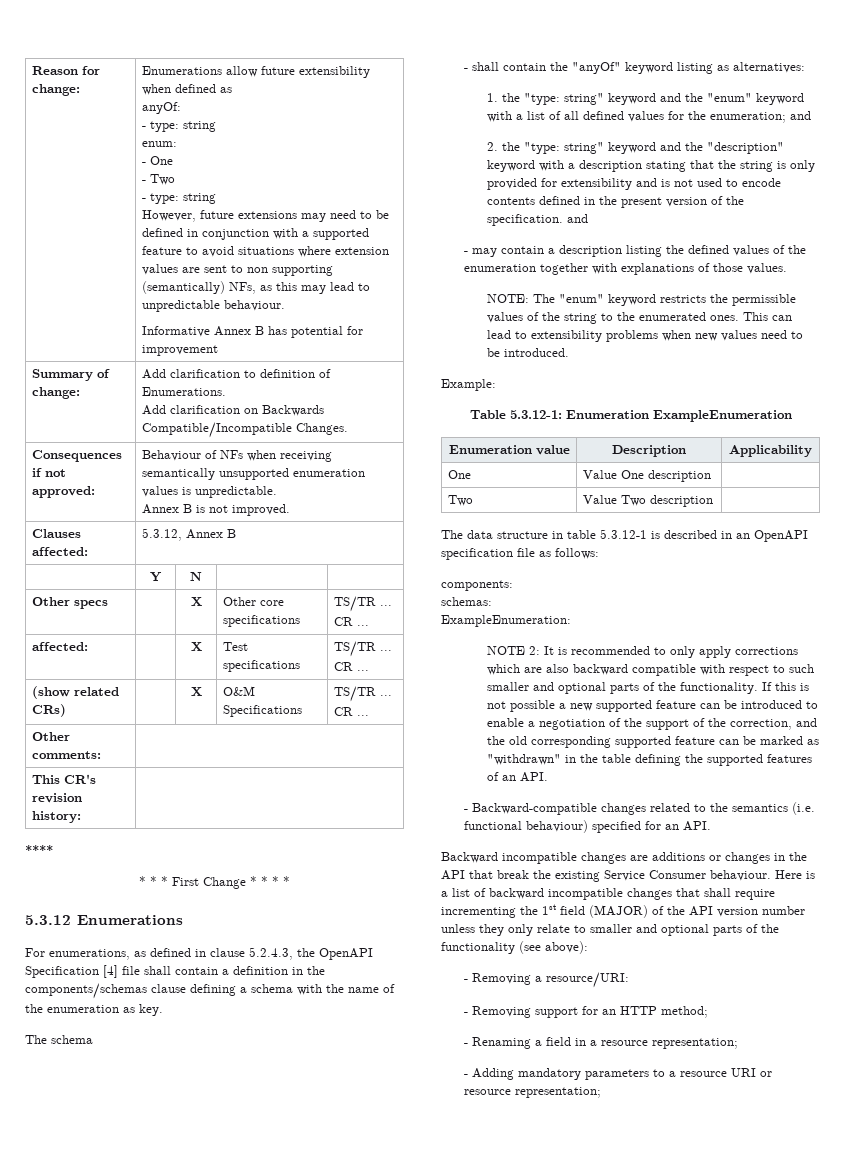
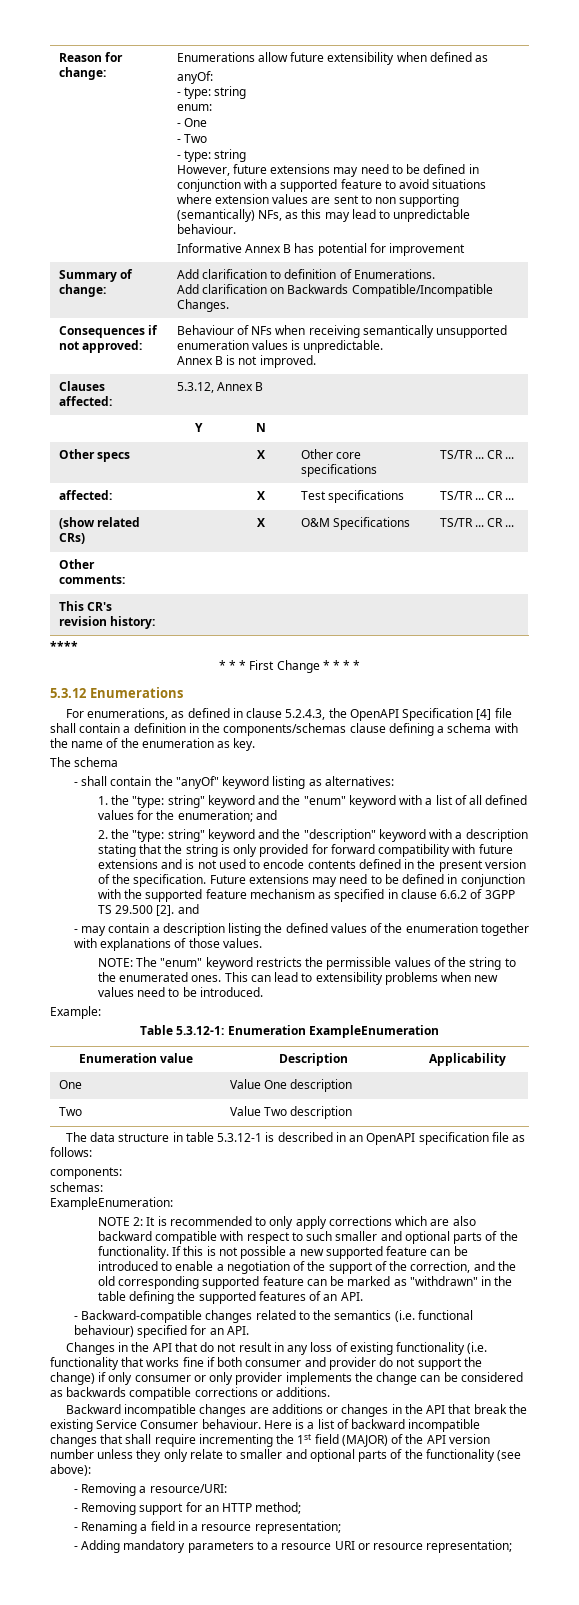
[561,178,633,190] extensibility -> [330,844,513,857] [97,859,158,869] forward compatibility with future extensions
(564, 220) none -> [209,874,525,887] [97,889,515,902] [97,905,175,916] Future extensions may need to be defined in conjunction with the supported feature mechanism as specified in clause 6.6.2 of 3GPP TS 29.500 [2].
(712, 826) none -> [65,1342,488,1355] [50,1357,482,1370] [50,1372,523,1385] [50,1387,331,1400] // Changes in the API that do not result in any loss of existing functionality (i.e. functionality that works fine if both consumer and provider do not support the change) if only consumer or only provider implements the change can be considered as backwards compatible corrections or additions.

